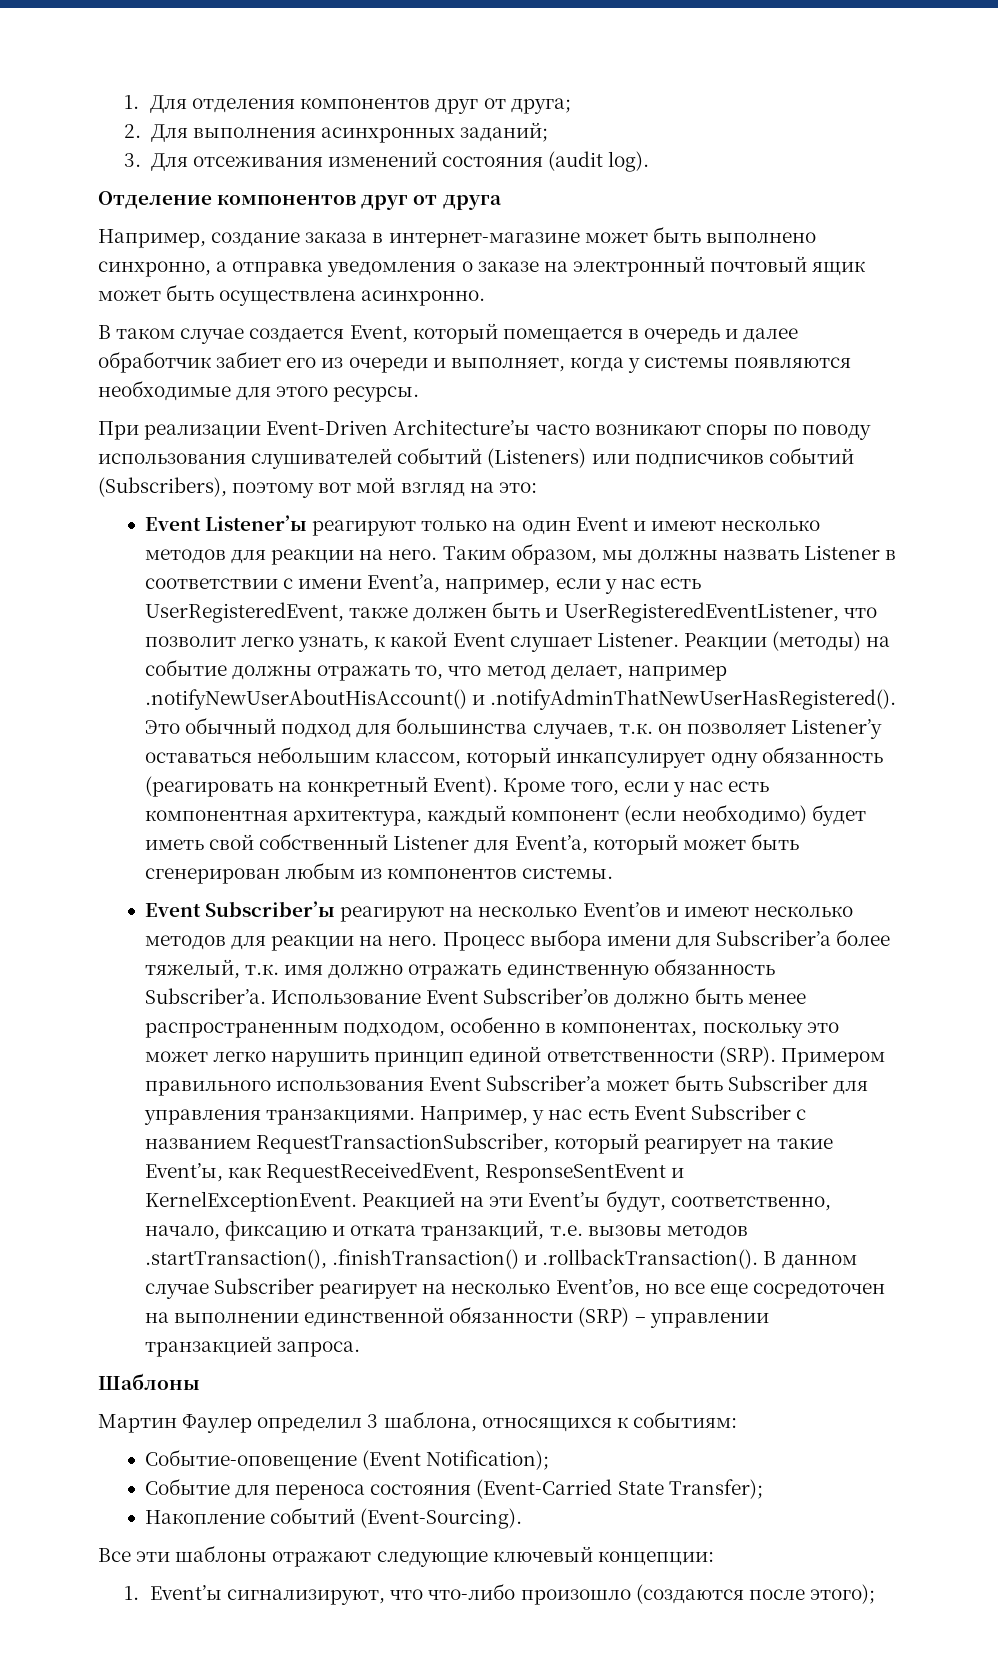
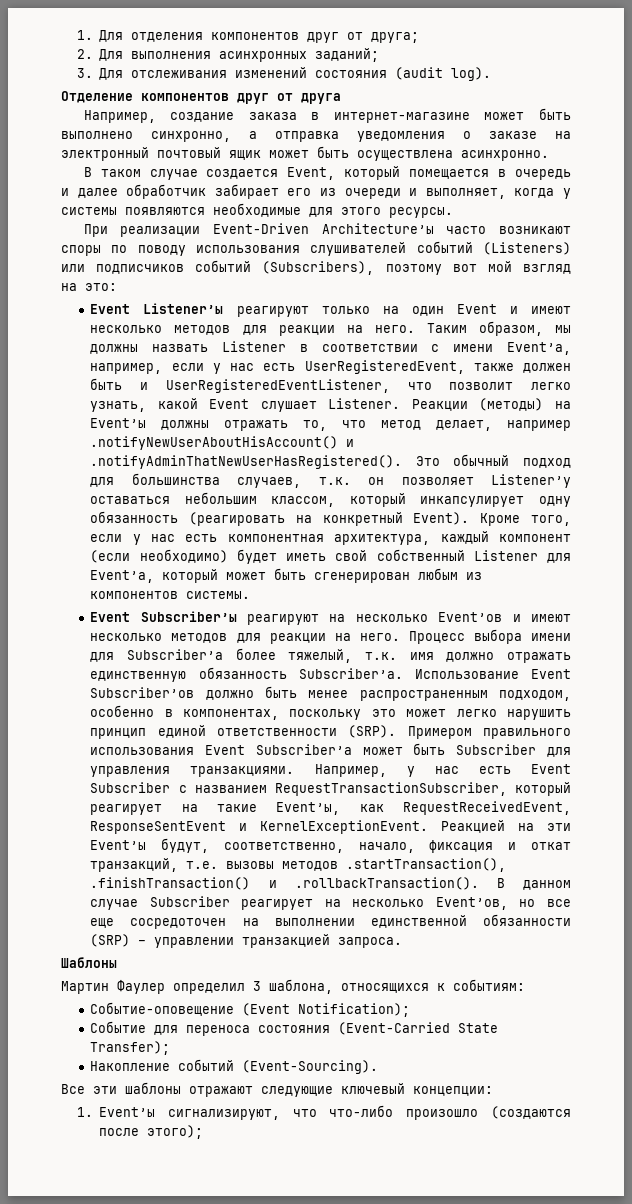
[192,156,323,167] отсеживания -> [130,70,227,78] отслеживания
[216,351,282,368] забиет -> [214,184,279,199] забирает
[374,636,387,647] к -> (147, 406) none
[144,659,227,676] событие -> [90,418,147,428] Event’ы
[225,1220,417,1241] фиксацию и отката -> [429,840,572,853] фиксация и откат

